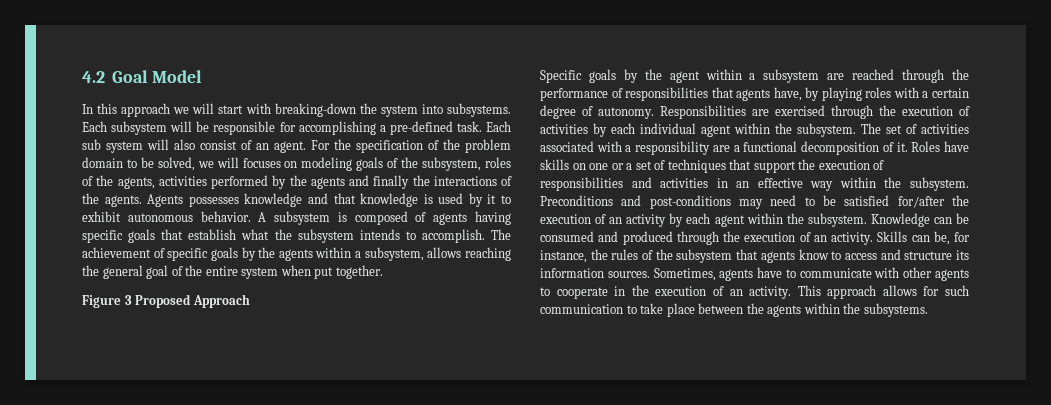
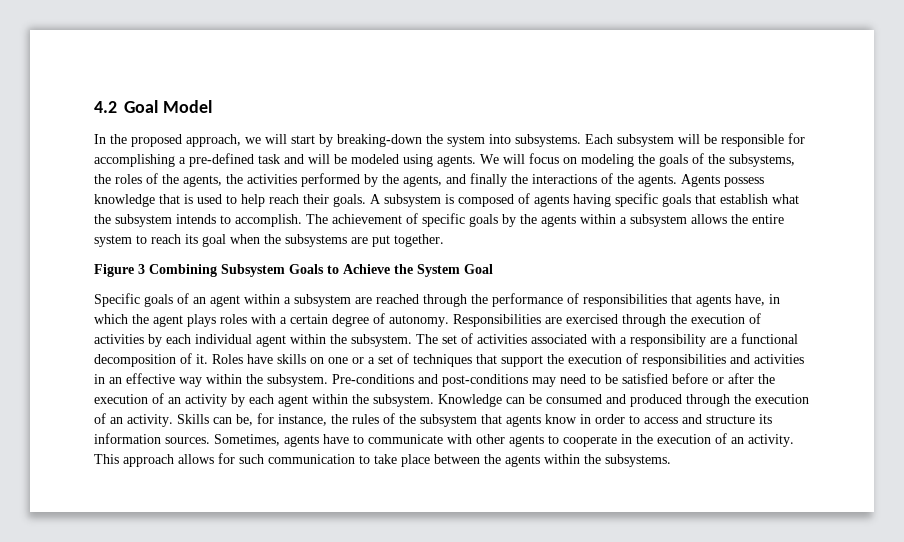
[97,103,171,117] this approach -> [110,134,241,147] the proposed approach,
[245,103,271,114] with -> [319,134,333,147] by
[456,121,512,132] [82,139,511,153] [82,157,281,171] task. Each sub system will also consist of an agent. For the specification of the problem domain to be solved, we will focuses -> [258,153,559,167] task and will be modeled using agents. We will focus
(353, 164) none -> [638,154,655,164] the
[422,157,482,171] subsystem, -> [729,154,795,167] [94,174,111,184] subsystems, the
(155, 183) none -> [226,174,243,184] the
[310,177,345,189] agents -> [403,175,442,187] agents,
[188,193,511,207] [82,211,251,222] possesses knowledge and that knowledge is used by it to exhibit autonomous behavior. -> [724,177,764,187] [94,194,366,207] possess knowledge that is used to help reach their goals.
[364,247,511,261] [82,265,383,279] [82,294,250,308] subsystem, allows reaching the general goal of the entire system when put together. // Figure 3 Proposed Approach -> [630,214,784,227] [94,234,444,247] [94,264,493,277] subsystem allows the entire system to reach its goal when the subsystems are put together. // Figure 3 Combining Subsystem Goals to Achieve the System Goal
[623,69,662,83] by the -> [177,293,206,304] of an
[805,87,862,101] by playing -> [769,294,780,304] [94,314,216,327] in which the agent plays
[540,195,613,206] Preconditions -> [332,374,414,384] Pre-conditions
[897,196,945,208] for/after -> [672,373,754,384] before or after
(829, 254) none -> [580,414,625,424] in order

